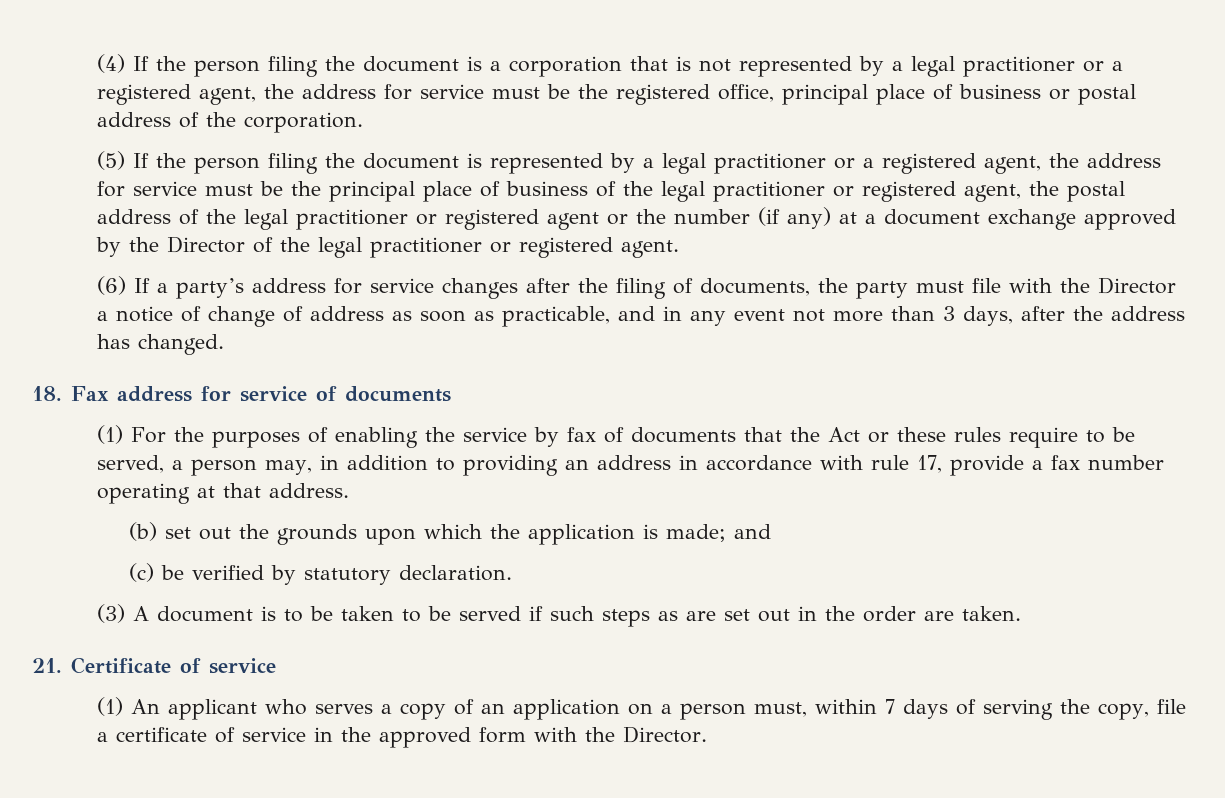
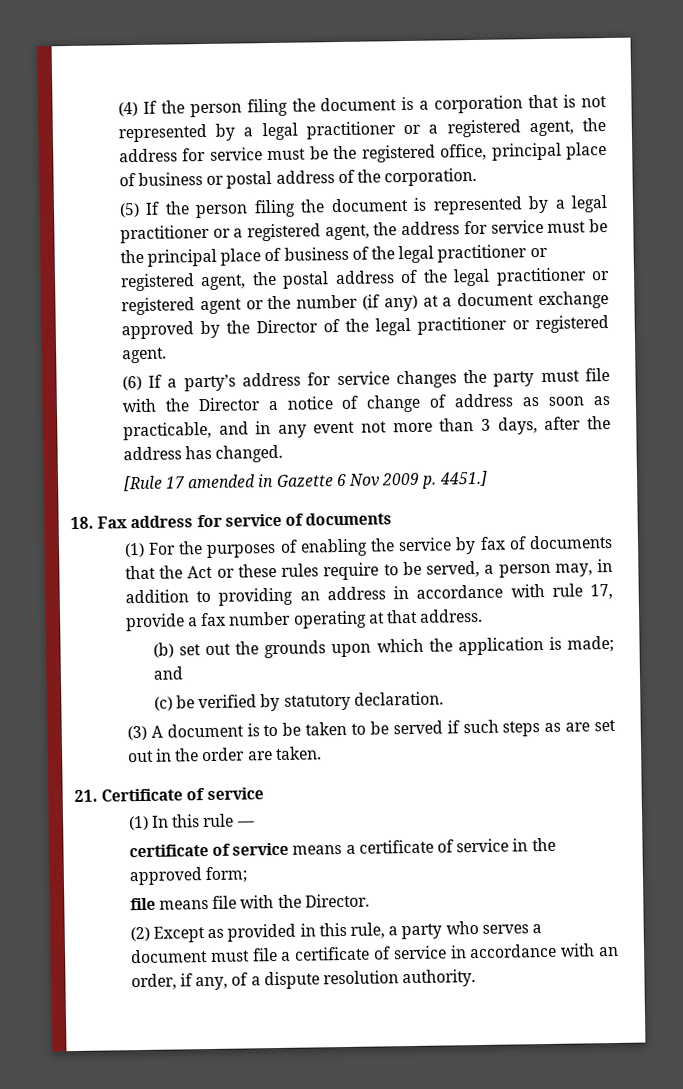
[525,278,810,299] after the filing of documents, -> (457, 379) none
(224, 344) none -> [122,470,488,492] // [Rule 17 amended in Gazette 6 Nov 2009 p. 4451.]
[130,699,1186,720] An applicant who serves a copy of an application on a person must, within 7 days of serving the copy, file -> [152,813,255,828] [128,842,343,858] In this rule — // certificate of service means
[478,727,526,743] form -> [205,866,249,884] [129,895,238,911] form; // file means file
(707, 734) none -> [129,921,542,943] [129,943,620,964] [130,969,477,991] // (2) Except as provided in this rule, a party who serves a document must file a certificate of service in accordance with an order, if any, of a dispute resolution authority.

